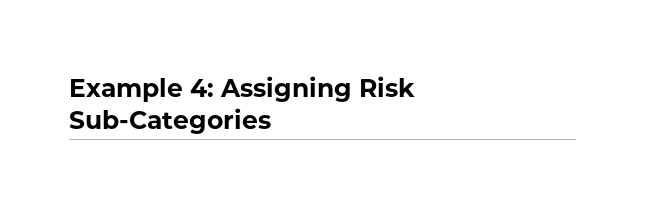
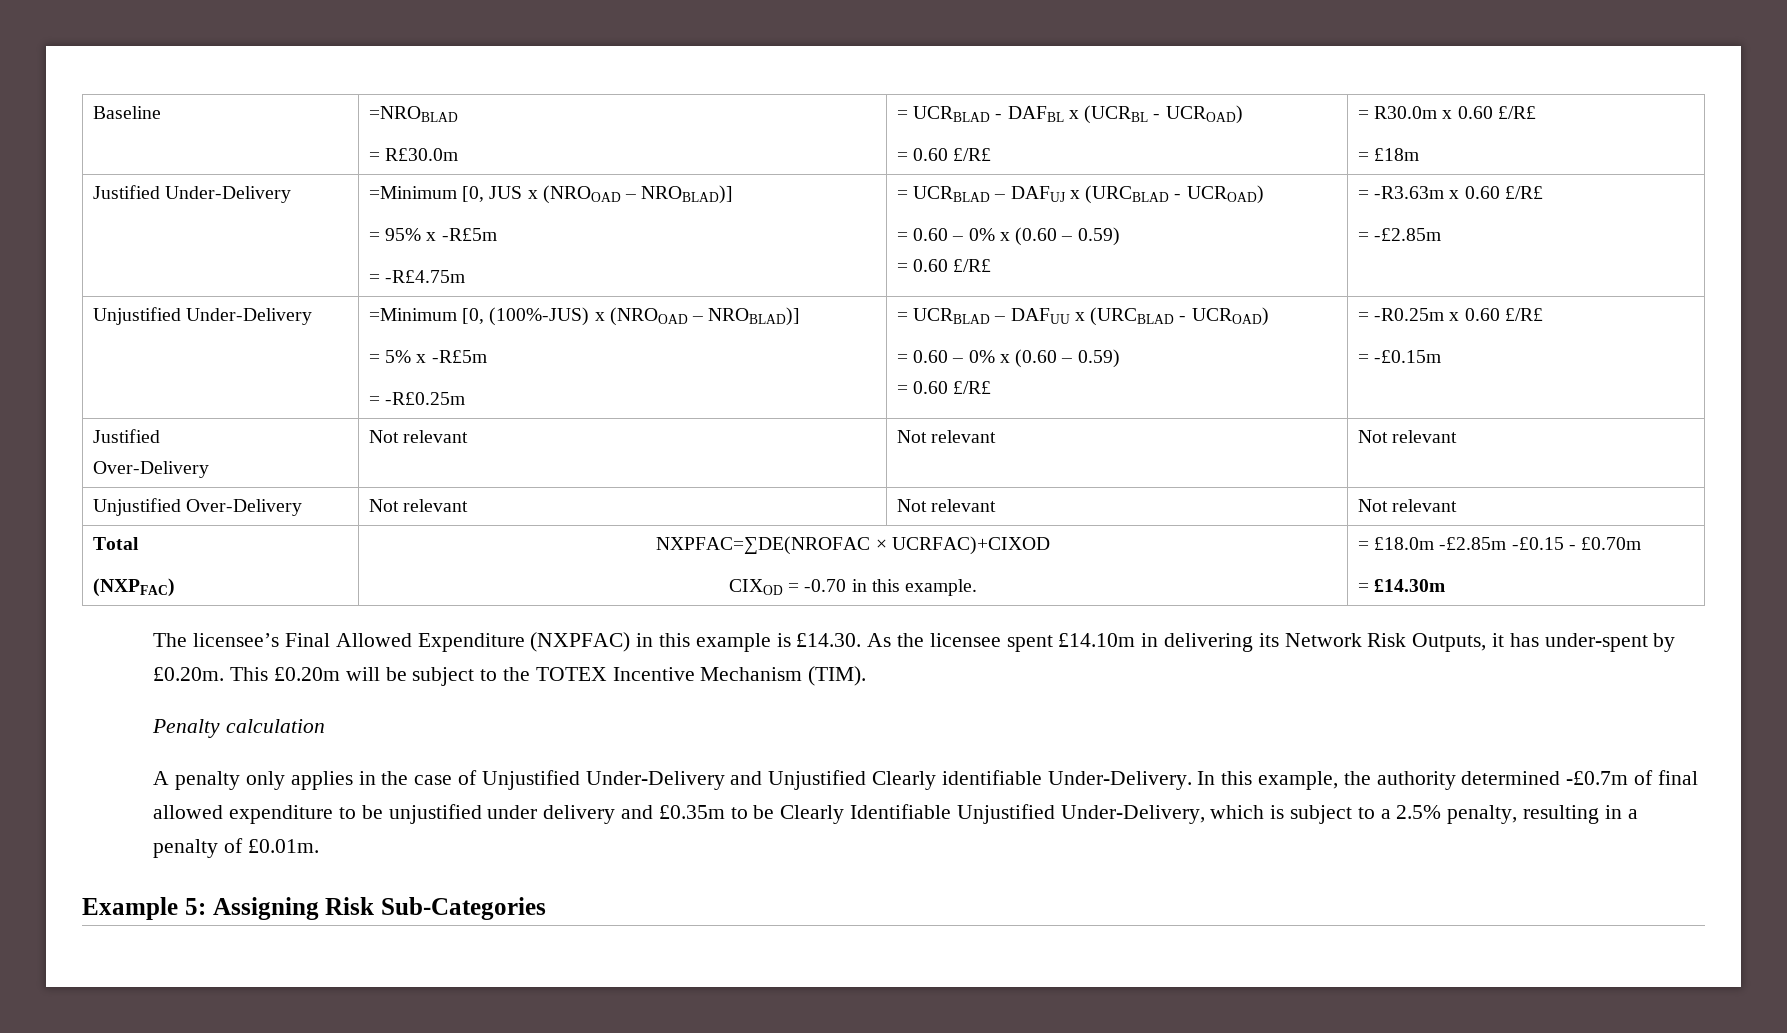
[69,78,214,102] Example 4: -> [92,106,161,119] [368,106,458,122] [368,148,458,161] [896,105,1243,124] [896,148,992,161] [1357,106,1536,119] [1357,148,1419,161] [92,185,291,203] [368,185,734,204] [368,228,497,241] [368,270,465,283] [896,185,1264,204] [896,227,1120,246] [896,259,992,272] [1357,186,1543,199] [1357,228,1441,241] [92,307,312,325] [368,307,801,326] [368,350,487,363] [368,392,465,405] [896,307,1269,326] [896,349,1120,368] [896,381,992,394] [1357,308,1543,321] [1357,350,1441,363] [92,429,160,443] [92,461,209,478] [368,430,468,443] [896,430,996,443] [1357,430,1457,443] [92,498,302,516] [368,499,468,512] [896,499,996,512] [1357,499,1457,512] [92,537,139,550] [92,578,175,597] [656,536,1050,555] [728,579,978,596] [1357,537,1642,550] [1357,579,1445,592] [153,632,1676,652] [153,666,867,686] [152,719,326,738] [153,770,1698,790] [153,804,1638,824] [153,838,319,858] [82,897,206,920] Baseline | =NROBLAD // = R£30.0m | = UCRBLAD - DAFBL x (UCRBL - UCROAD) // = 0.60 £/R£ | = R30.0m x 0.60 £/R£ // = £18m // Justified Under-Delivery | =Minimum [0, JUS x (NROOAD – NROBLAD)] // = 95% x -R£5m // = -R£4.75m | = UCRBLAD – DAFUJ x (URCBLAD - UCROAD) // = 0.60 – 0% x (0.60 – 0.59) // = 0.60 £/R£ | = -R3.63m x 0.60 £/R£ // = -£2.85m // Unjustified Under-Delivery | =Minimum [0, (100%-JUS) x (NROOAD – NROBLAD)] // = 5% x -R£5m // = -R£0.25m | = UCRBLAD – DAFUU x (URCBLAD - UCROAD) // = 0.60 – 0% x (0.60 – 0.59) // = 0.60 £/R£ | = -R0.25m x 0.60 £/R£ // = -£0.15m // Justified // Over-Delivery | Not relevant | Not relevant | Not relevant // Unjustified Over-Delivery | Not relevant | Not relevant | Not relevant // Total // (NXPFAC) | NXPFAC=∑DE(NROFAC × UCRFAC)+CIXOD // CIXOD = -0.70 in this example. | = £18.0m -£2.85m -£0.15 - £0.70m // = £14.30m // The licensee’s Final Allowed Expenditure (NXPFAC) in this example is £14.30. As the licensee spent £14.10m in delivering its Network Risk Outputs, it has under-spent by £0.20m. This £0.20m will be subject to the TOTEX Incentive Mechanism (TIM). // Penalty calculation // A penalty only applies in the case of Unjustified Under-Delivery and Unjustified Clearly identifiable Under-Delivery. In this example, the authority determined -£0.7m of final allowed expenditure to be unjustified under delivery and £0.35m to be Clearly Identifiable Unjustified Under-Delivery, which is subject to a 2.5% penalty, resulting in a penalty of £0.01m. // Example 5:

